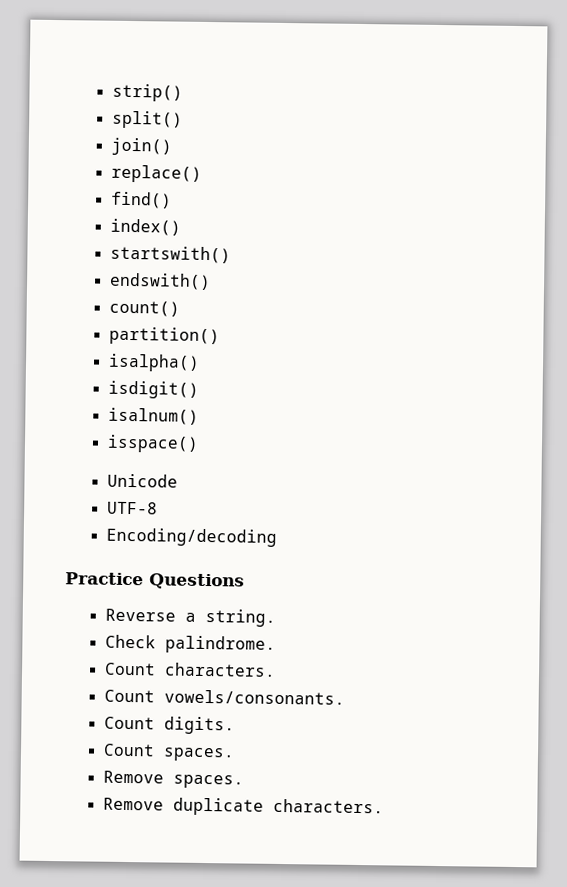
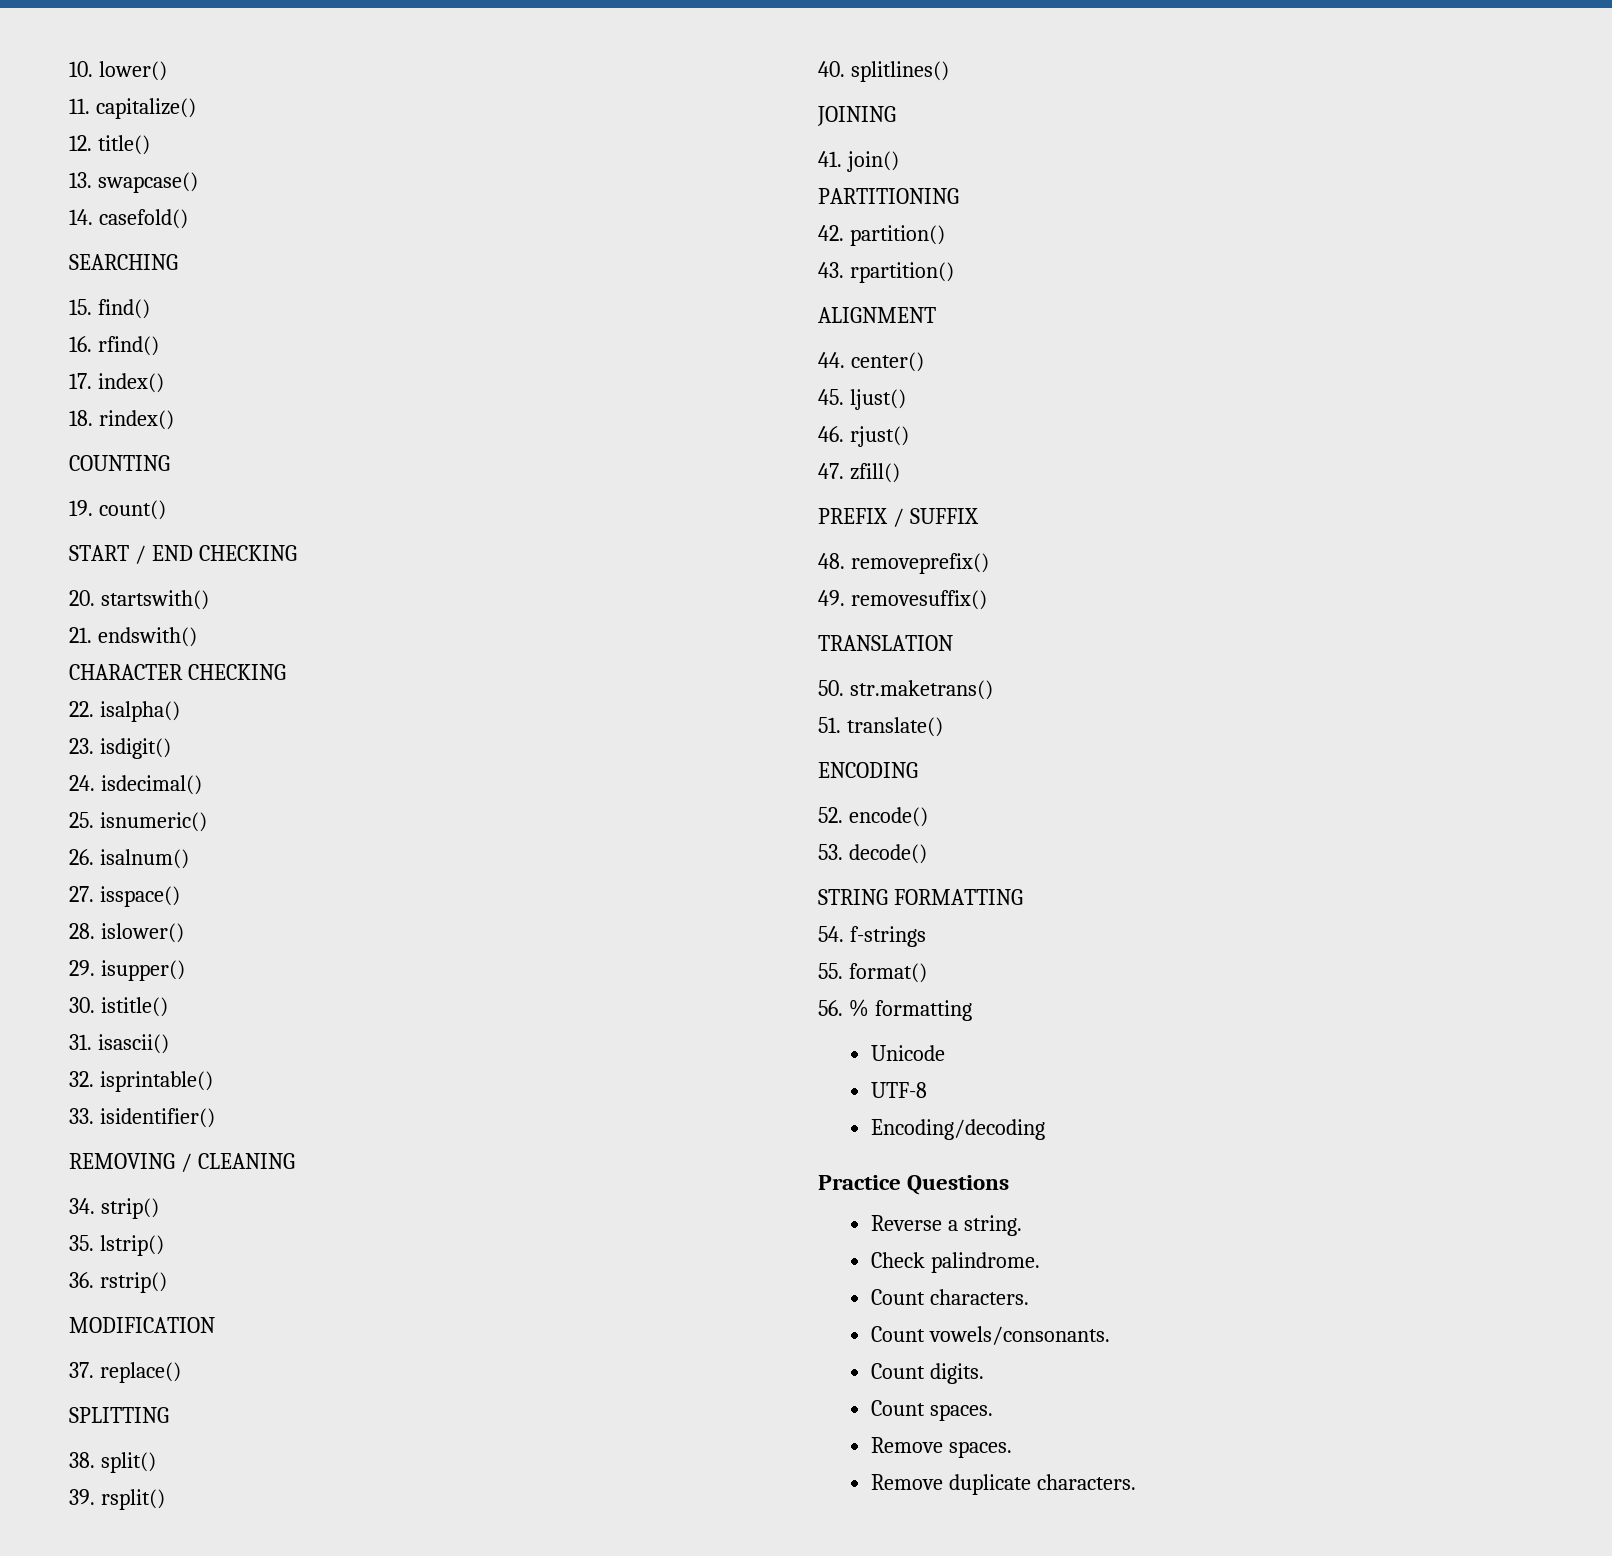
[111,83,183,102] [111,110,183,129] [110,137,172,156] [110,164,202,183] [110,191,172,209] [109,218,181,236] [109,245,231,264] [108,272,211,291] [108,300,180,317] [108,326,220,346] [107,353,200,372] [107,380,199,399] [107,407,199,425] [106,434,199,453] strip() // split() // join() // replace() // find() // index() // startswith() // endswith() // count() // partition() // isalpha() // isdigit() // isalnum() // isspace() -> [69,61,167,81] [69,98,196,119] [69,135,150,155] [69,172,198,193] [69,209,188,229] [69,254,178,270] [69,299,150,319] [69,336,159,356] [69,373,164,393] [69,410,174,430] [69,455,170,471] [69,500,166,520] [69,545,297,564] [69,590,209,610] [69,627,197,647] [69,664,286,680] [69,701,180,722] [69,738,171,759] [69,775,202,795] [69,812,207,832] [69,849,189,869] [69,886,180,907] [69,923,184,943] [69,960,185,981] [69,997,168,1017] [69,1034,169,1054] [69,1071,213,1092] [69,1108,215,1128] [69,1153,295,1172] [69,1198,159,1219] [69,1235,164,1256] [69,1272,167,1293] [69,1317,215,1333] [69,1362,181,1383] [69,1407,169,1423] [69,1452,156,1473] [69,1489,165,1510] [818,61,949,82] [817,106,896,126] [818,151,899,172] [818,188,959,204] [818,225,945,246] [818,262,954,283] [818,307,936,323] [818,352,924,372] [818,389,906,410] [818,426,909,447] [818,463,900,483] [818,508,979,527] [818,553,989,574] [818,590,987,610] [818,635,953,651] [818,680,993,700] [818,717,943,737] [818,762,918,778] [818,807,928,827] [818,844,927,864] [818,889,1023,905] [818,926,926,947] [818,963,927,983] [818,999,972,1021] 10. lower() // 11. capitalize() // 12. title() // 13. swapcase() // 14. casefold() // SEARCHING // 15. find() // 16. rfind() // 17. index() // 18. rindex() // COUNTING // 19. count() // START / END CHECKING // 20. startswith() // 21. endswith() // CHARACTER CHECKING // 22. isalpha() // 23. isdigit() // 24. isdecimal() // 25. isnumeric() // 26. isalnum() // 27. isspace() // 28. islower() // 29. isupper() // 30. istitle() // 31. isascii() // 32. isprintable() // 33. isidentifier() // REMOVING / CLEANING // 34. strip() // 35. lstrip() // 36. rstrip() // MODIFICATION // 37. replace() // SPLITTING // 38. split() // 39. rsplit() // 40. splitlines() // JOINING // 41. join() // PARTITIONING // 42. partition() // 43. rpartition() // ALIGNMENT // 44. center() // 45. ljust() // 46. rjust() // 47. zfill() // PREFIX / SUFFIX // 48. removeprefix() // 49. removesuffix() // TRANSLATION // 50. str.maketrans() // 51. translate() // ENCODING // 52. encode() // 53. decode() // STRING FORMATTING // 54. f-strings // 55. format() // 56. % formatting

